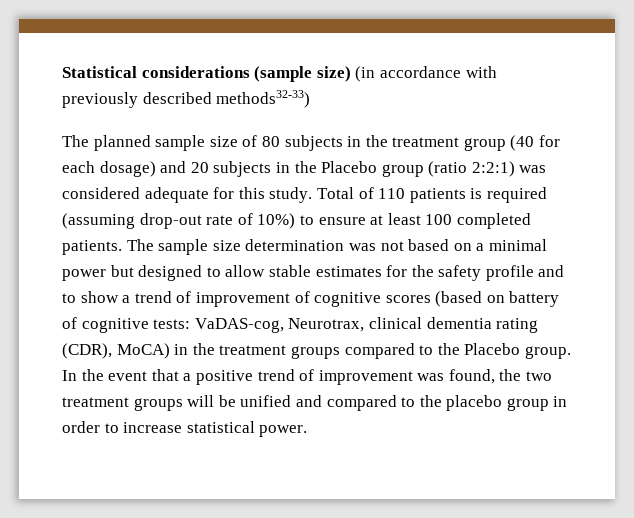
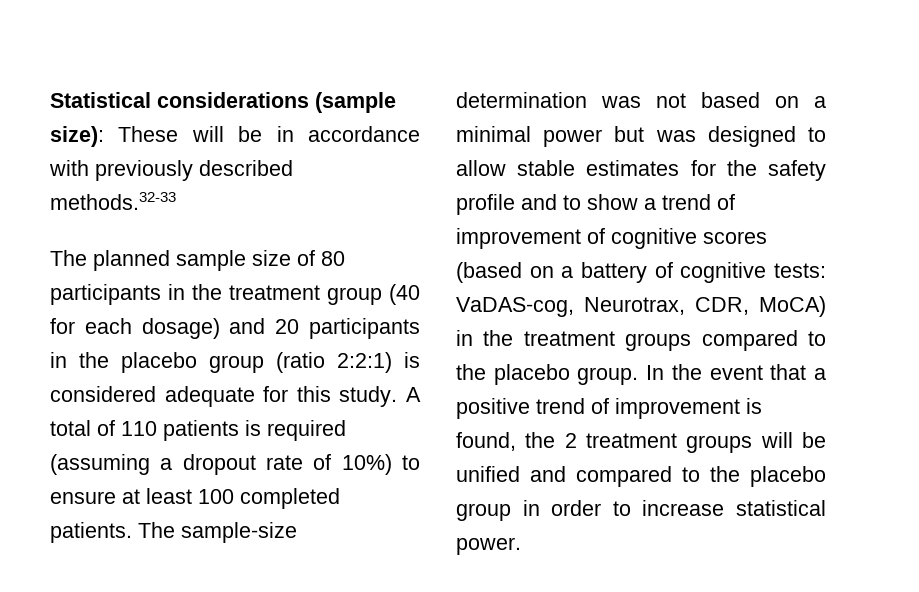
[316,66,376,82] size) (in -> [50,126,294,147] size): These will be in
[216,90,311,108] methods32-33) -> [50,192,176,210] methods.32-33
[284,135,343,151] subjects -> [50,284,161,305] participants
[213,161,378,177] subjects in the Placebo -> [309,318,420,339] [50,352,197,373] participants in the placebo
[519,165,547,173] was -> [404,352,420,368] is
[316,187,354,199] Total -> [406,387,421,402] [50,420,91,436] A total
[139,213,202,229] drop-out -> [160,454,256,475] a dropout
[158,239,241,255] sample size -> [181,522,297,543] sample-size
(134, 271) none -> [655,130,696,142] was
(505, 299) none -> [561,266,574,278] a
[368,317,539,333] [62,343,112,359] clinical dementia rating (CDR), -> [695,297,749,315] CDR,
[464,343,521,355] Placebo -> [493,364,570,385] placebo
[417,373,445,381] was -> [746,398,762,414] is
[526,371,553,381] two -> [564,433,577,448] 2

